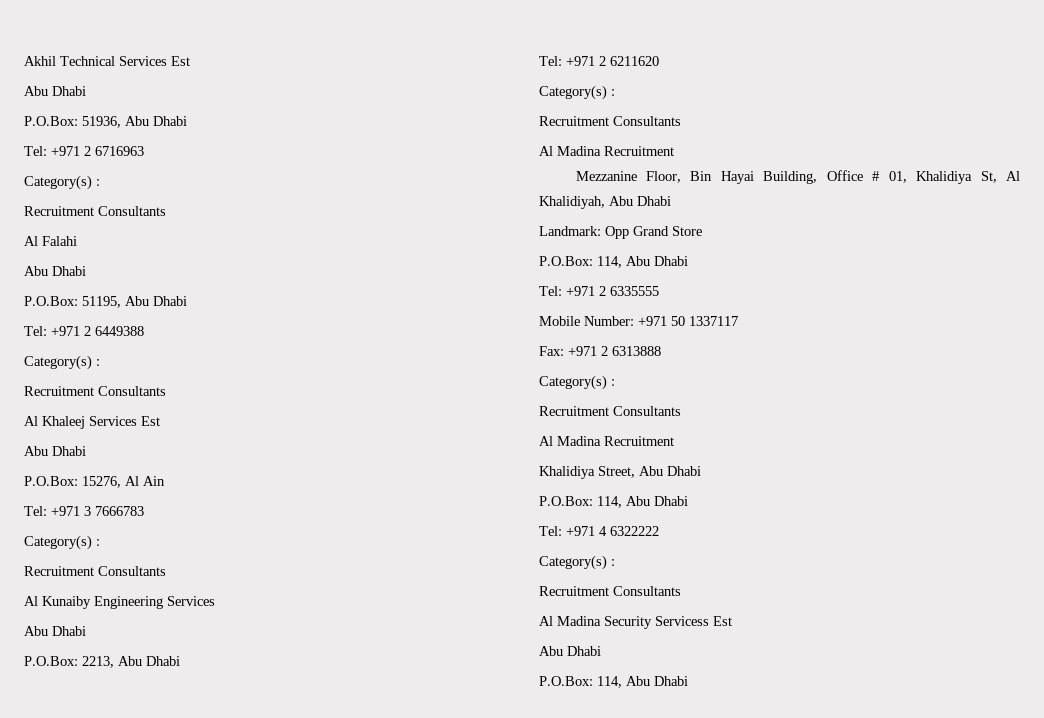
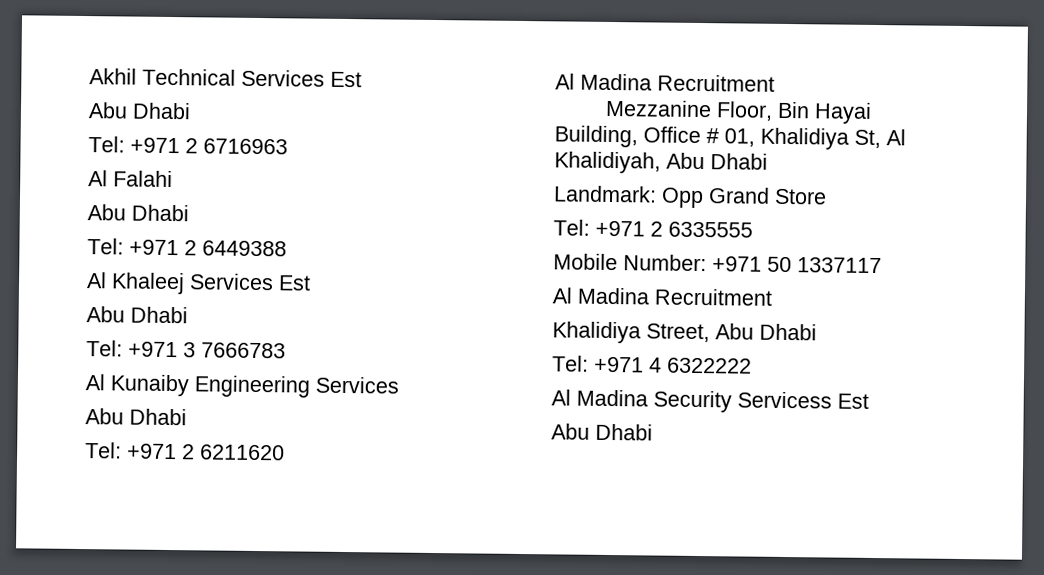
[24,116,187,128] // P.O.Box: 51936, Abu Dhabi -> (191, 111) none
[24,175,100,190] [24,206,166,216] // Category(s) : // Recruitment Consultants -> (288, 146) none
[24,296,187,308] // P.O.Box: 51195, Abu Dhabi -> (189, 213) none
[24,355,100,370] [24,386,166,396] // Category(s) : // Recruitment Consultants -> (287, 248) none
[24,476,165,488] // P.O.Box: 15276, Al Ain -> (188, 315) none
[24,535,100,550] [24,566,166,576] // Category(s) : // Recruitment Consultants -> (286, 350) none
[24,656,180,668] // P.O.Box: 2213, Abu Dhabi -> (187, 417) none
[539,85,615,100] [539,116,681,126] // Category(s) : // Recruitment Consultants -> (285, 452) none
[539,256,688,268] // P.O.Box: 114, Abu Dhabi -> (827, 196) none
[539,346,661,356] [539,375,615,390] [539,406,681,416] // Fax: +971 2 6313888 // Category(s) : // Recruitment Consultants -> (882, 265) none
[539,496,688,508] // P.O.Box: 114, Abu Dhabi -> (817, 332) none
[539,555,615,570] [539,586,681,596] // Category(s) : // Recruitment Consultants -> (752, 365) none
[539,676,688,688] // P.O.Box: 114, Abu Dhabi -> (653, 432) none

